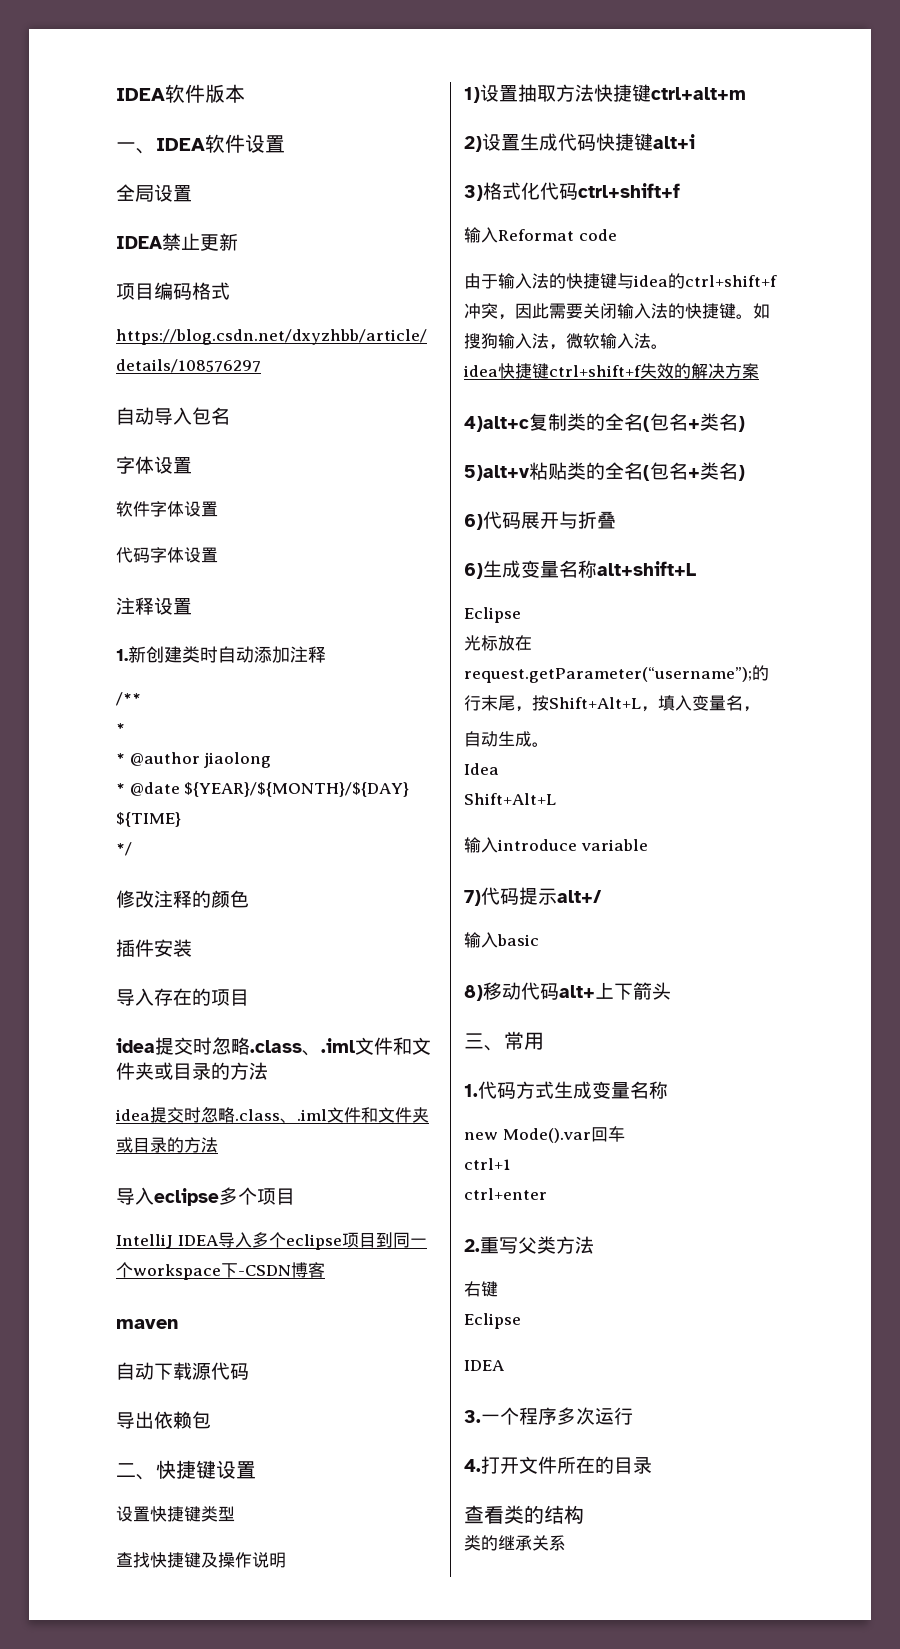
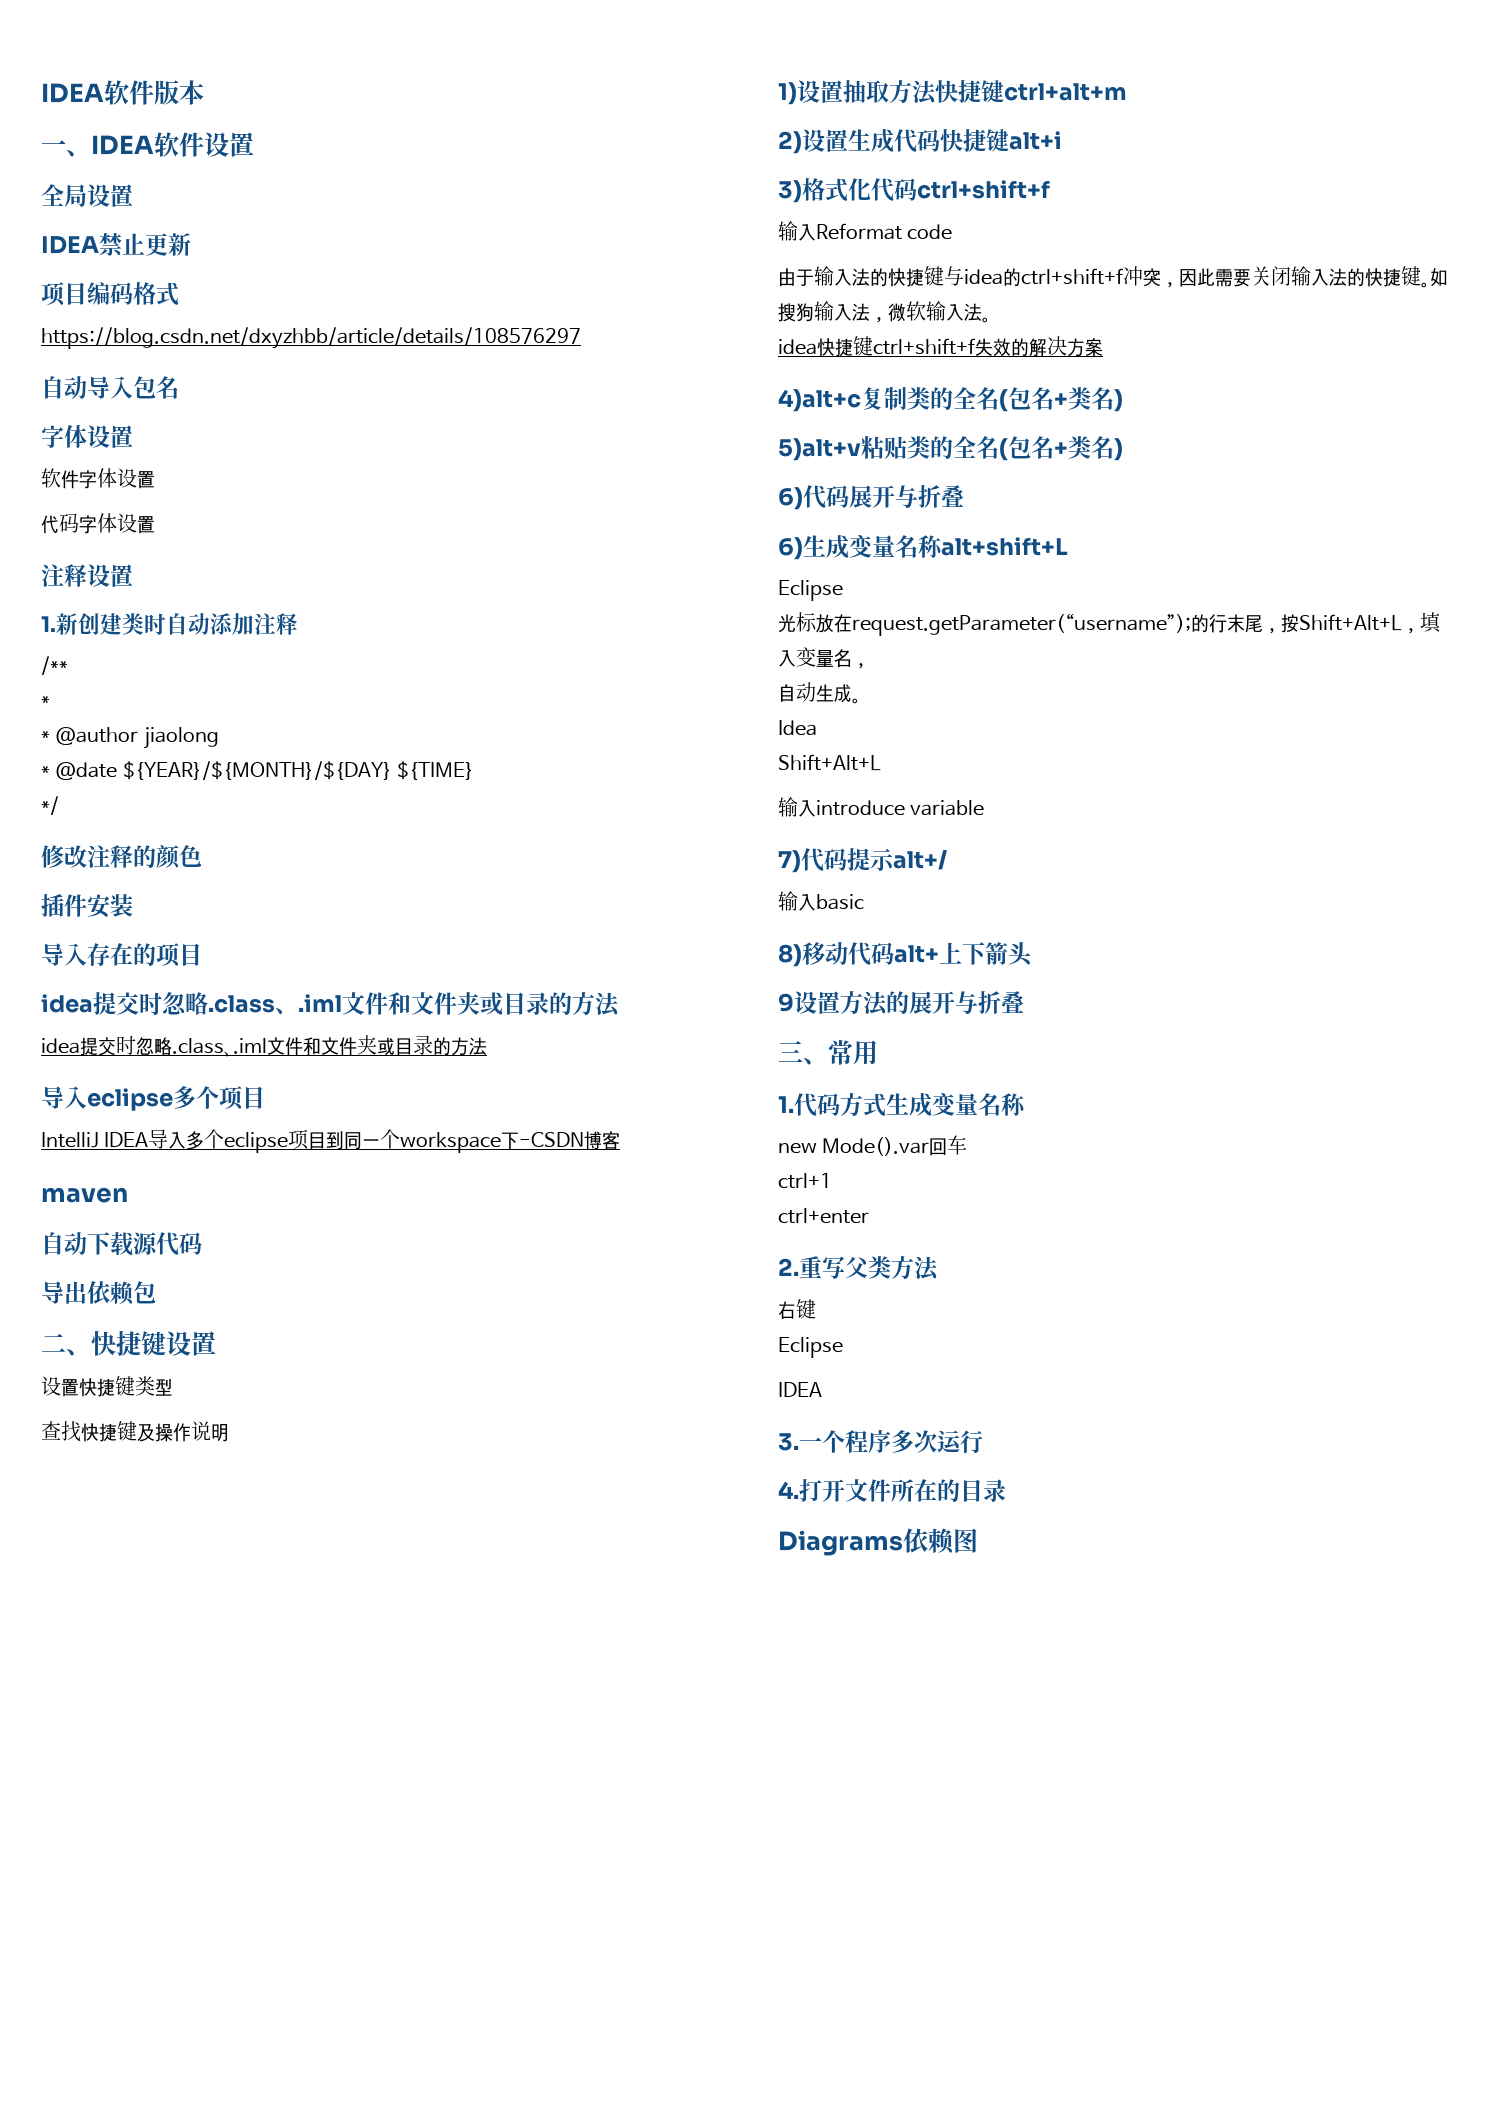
(671, 991) none -> [778,991,1024,1016] // 9设置方法的展开与折叠
[464,1505,584,1524] [464,1535,566,1551] 查看类的结构 // 类的继承关系 -> [778,1528,978,1556] Diagrams依赖图

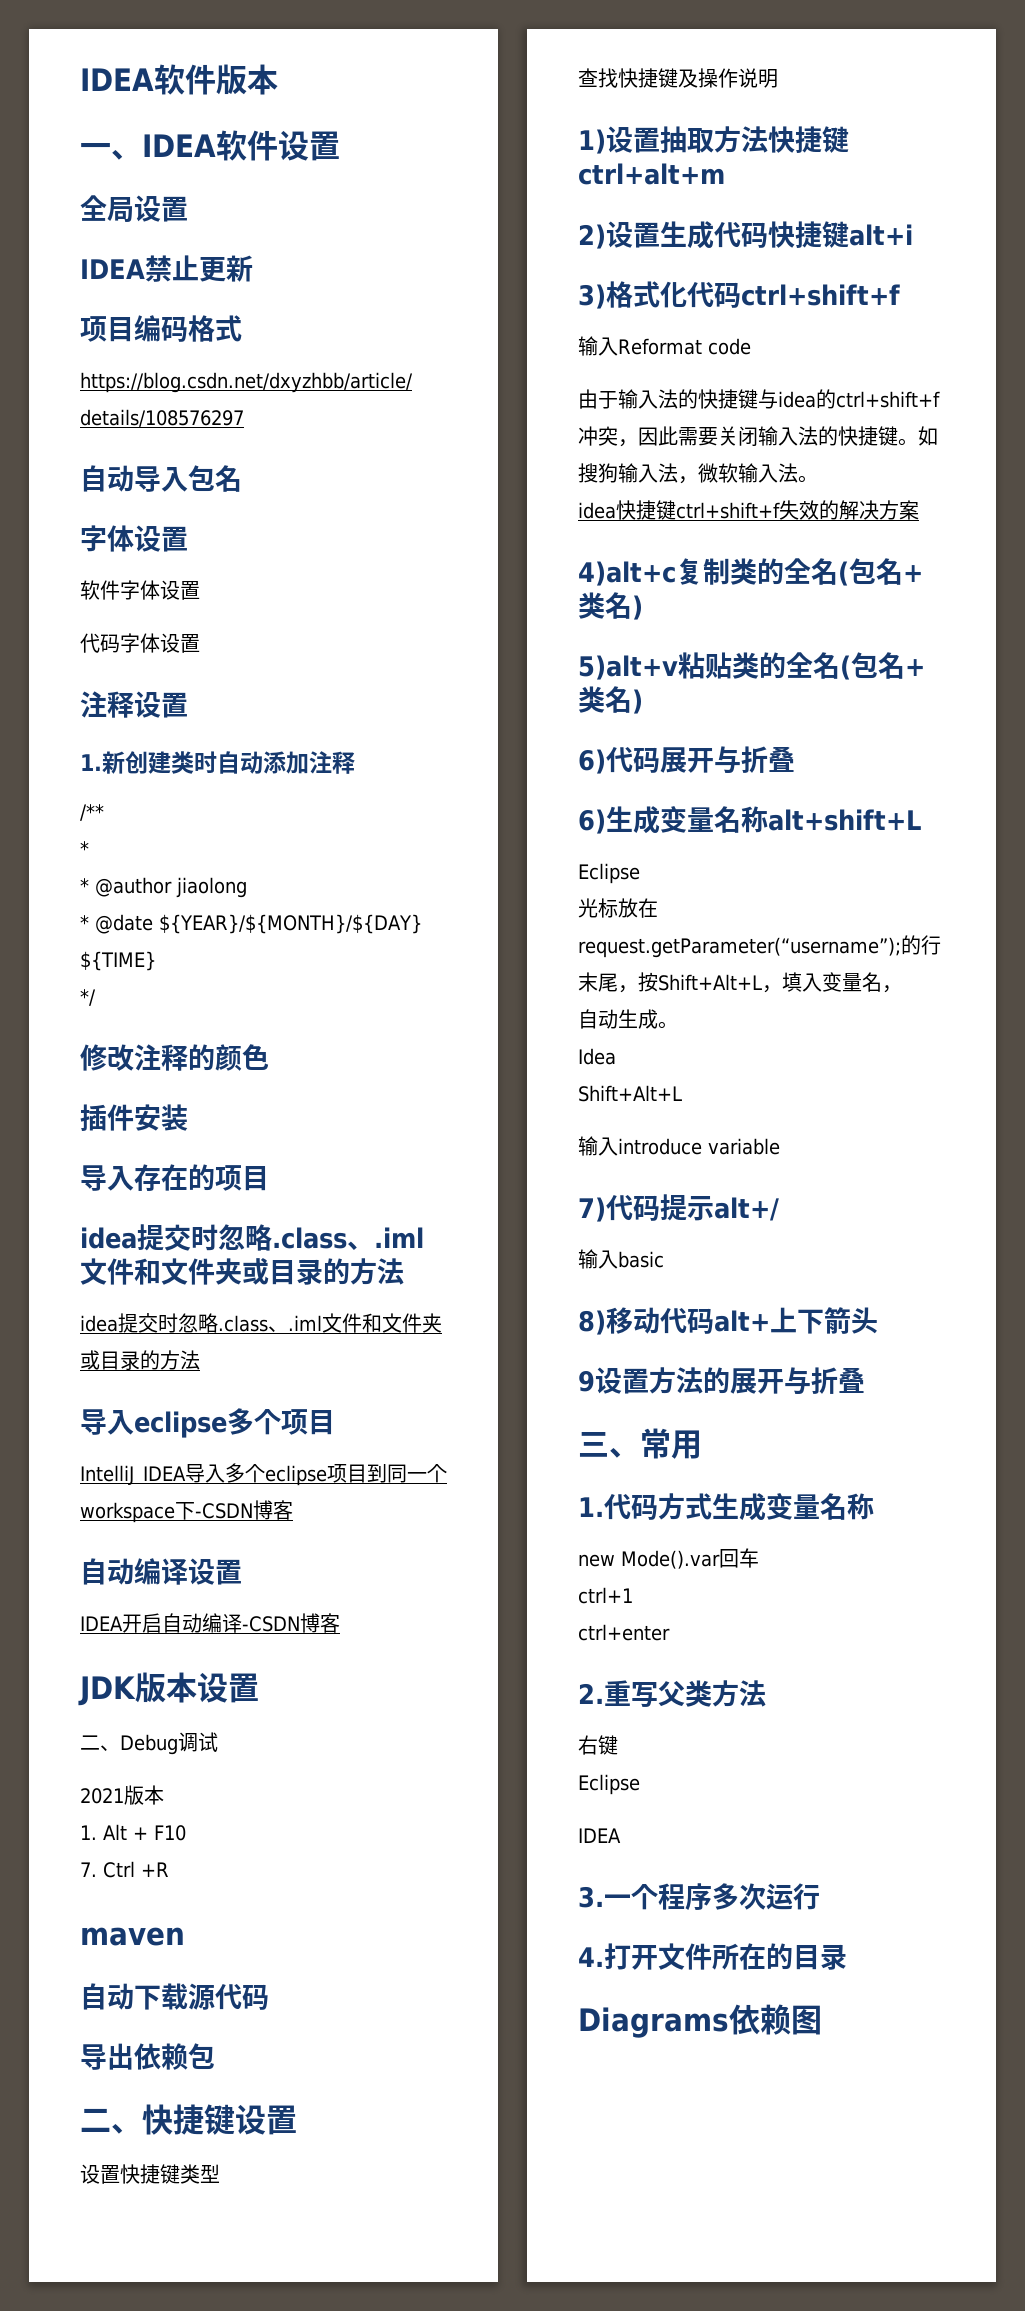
(621, 1140) none -> [80,1558,242,1585] [80,1613,340,1633] [78,1672,259,1706] [80,1732,218,1755] [80,1785,164,1805] [80,1824,186,1841] [80,1861,169,1878] // 自动编译设置 // IDEA开启自动编译-CSDN博客 // JDK版本设置 // 二、Debug调试 // 2021版本 // 1. Alt + F10 // 7. Ctrl +R

